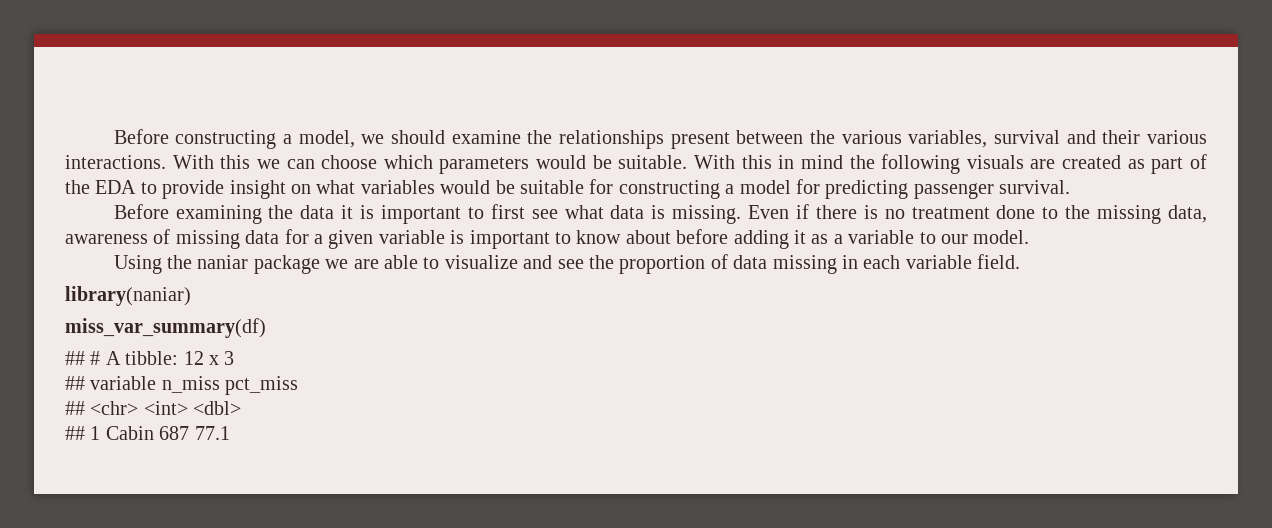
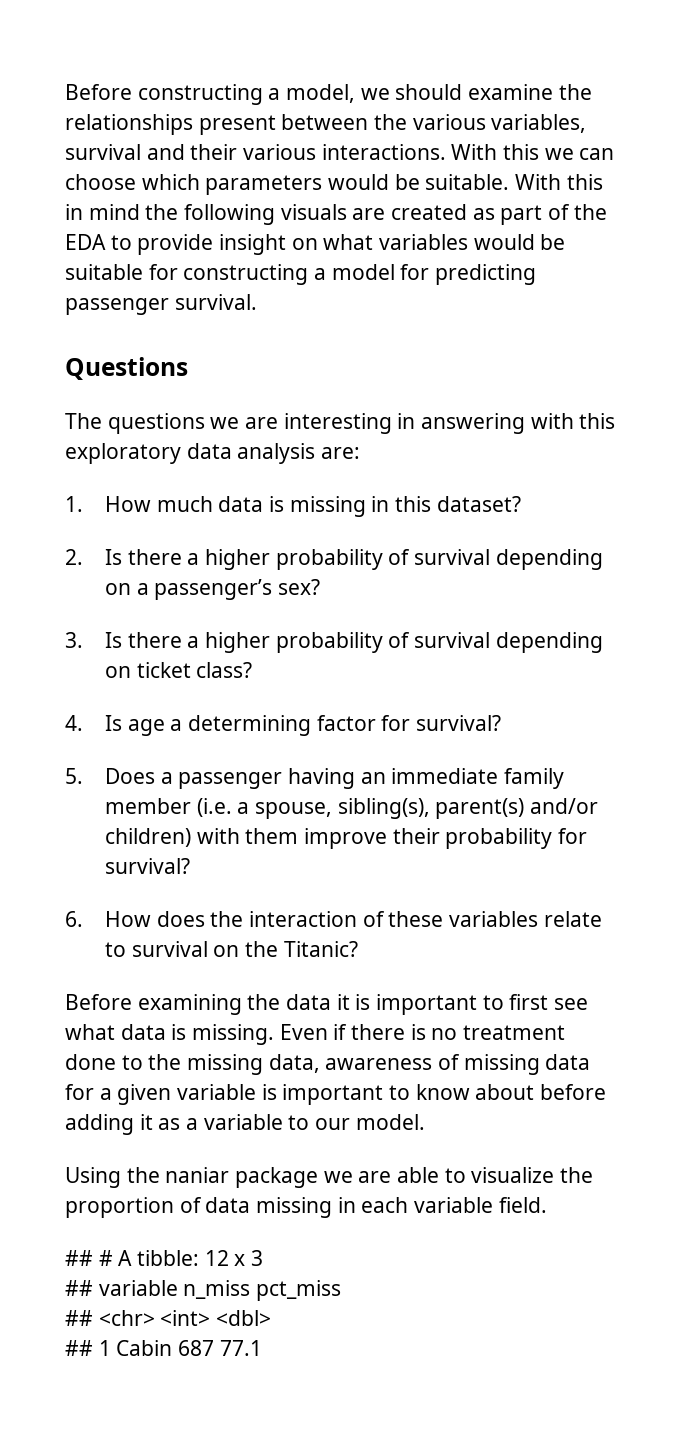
(1071, 187) none -> [65,357,188,380] [65,413,616,434] [65,443,361,464] [65,496,521,517] [65,549,603,570] [105,579,321,600] [65,632,603,653] [105,662,253,678] [65,715,502,736] [65,768,565,789] [105,798,599,819] [105,828,588,849] [105,858,191,874] [65,911,602,927] [105,941,358,957] // Questions // The questions we are interesting in answering with this exploratory data analysis are: // 1. How much data is missing in this dataset? // 2. Is there a higher probability of survival depending on a passenger’s sex? // 3. Is there a higher probability of survival depending on ticket class? // 4. Is age a determining factor for survival? // 5. Does a passenger having an immediate family member (i.e. a spouse, sibling(s), parent(s) and/or children) with them improve their probability for survival? // 6. How does the interaction of these variables relate to survival on the Titanic?
[523,255,584,269] and see -> (555, 1175) none
[65,286,191,306] [65,318,266,338] // library(naniar) // miss_var_summary(df) -> (547, 1205) none

